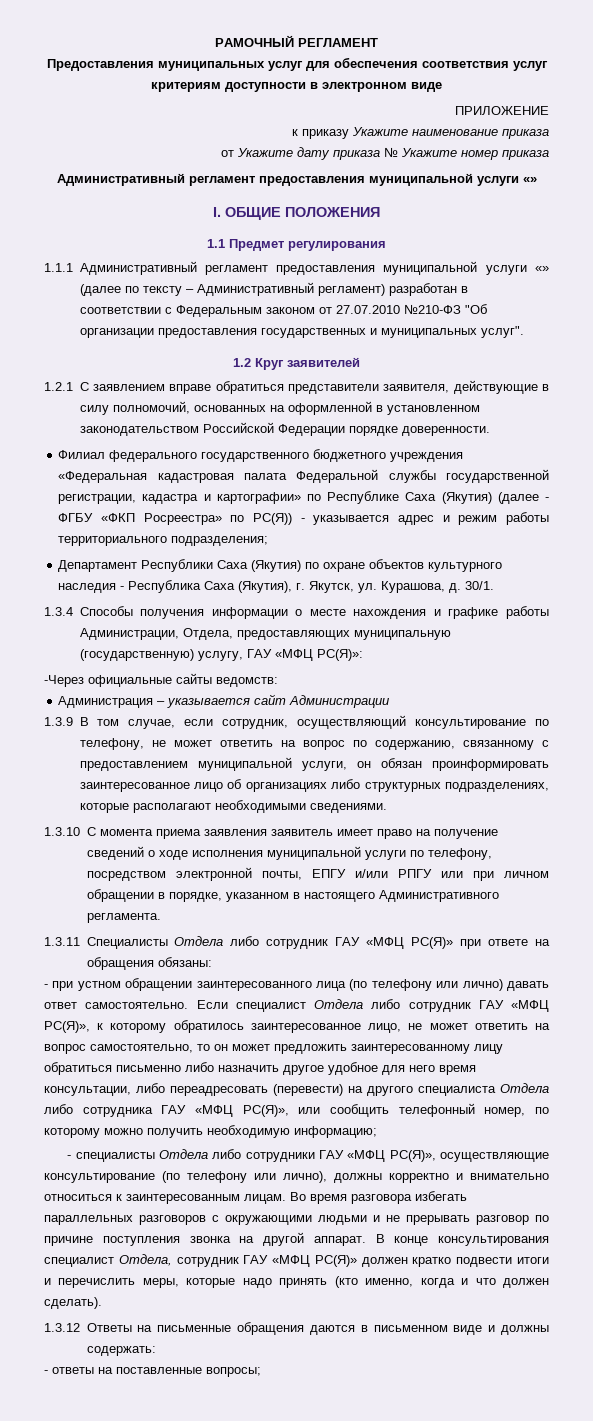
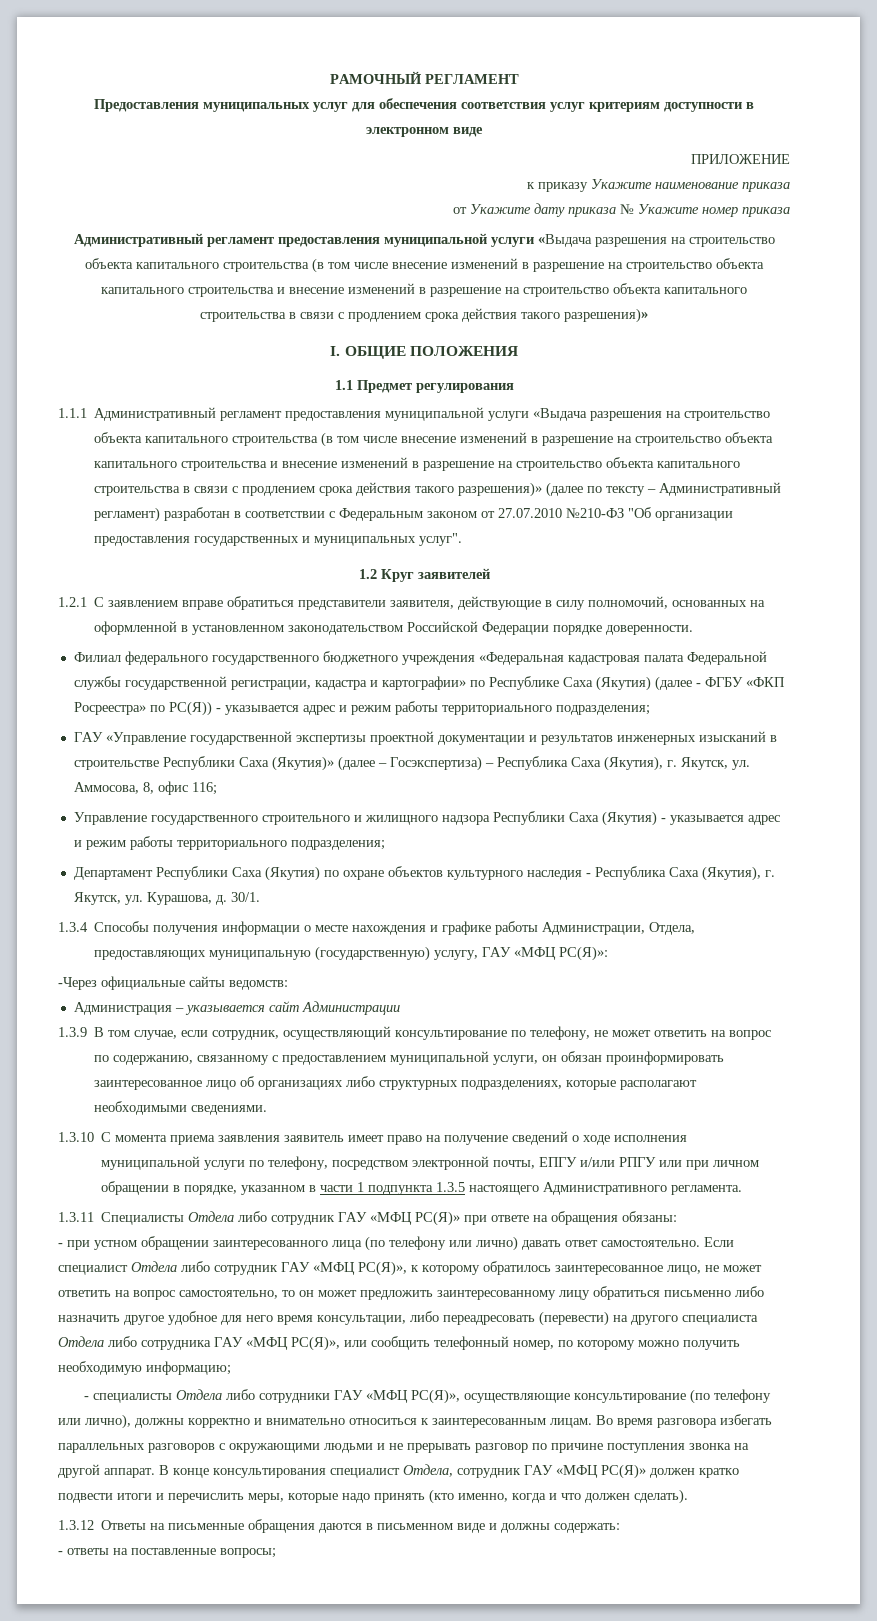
[522,177,537,183] «» -> [537,234,775,247] [85,258,764,273] [101,283,747,297] [200,308,648,323] «Выдача разрешения на строительство объекта капитального строительства (в том числе внесение изменений в разрешение на строительство объекта капитального строительства и внесение изменений в разрешение на строительство объекта капитального строительства в связи с продлением срока действия такого разрешения)»
[535,266,549,272] «» -> [533,408,771,421] [94,432,774,447] [94,457,741,471] [94,482,543,497] «Выдача разрешения на строительство объекта капитального строительства (в том числе внесение изменений в разрешение на строительство объекта капитального строительства и внесение изменений в разрешение на строительство объекта капитального строительства в связи с продлением срока действия такого разрешения)»
(269, 541) none -> [73,731,777,745] [73,756,750,771] [73,781,217,795] [73,811,780,826] [73,836,385,850] // ГАУ «Управление государственной экспертизы проектной документации и результатов инженерных изысканий в строительстве Республики Саха (Якутия)» (далее – Госэкспертиза) – Республика Саха (Якутия), г. Якутск, ул. Аммосова, 8, офис 116; // Управление государственного строительного и жилищного надзора Республики Саха (Якутия) - указывается адрес и режим работы территориального подразделения;
(300, 895) none -> [320,1182,466,1195] части 1 подпункта 1.3.5

